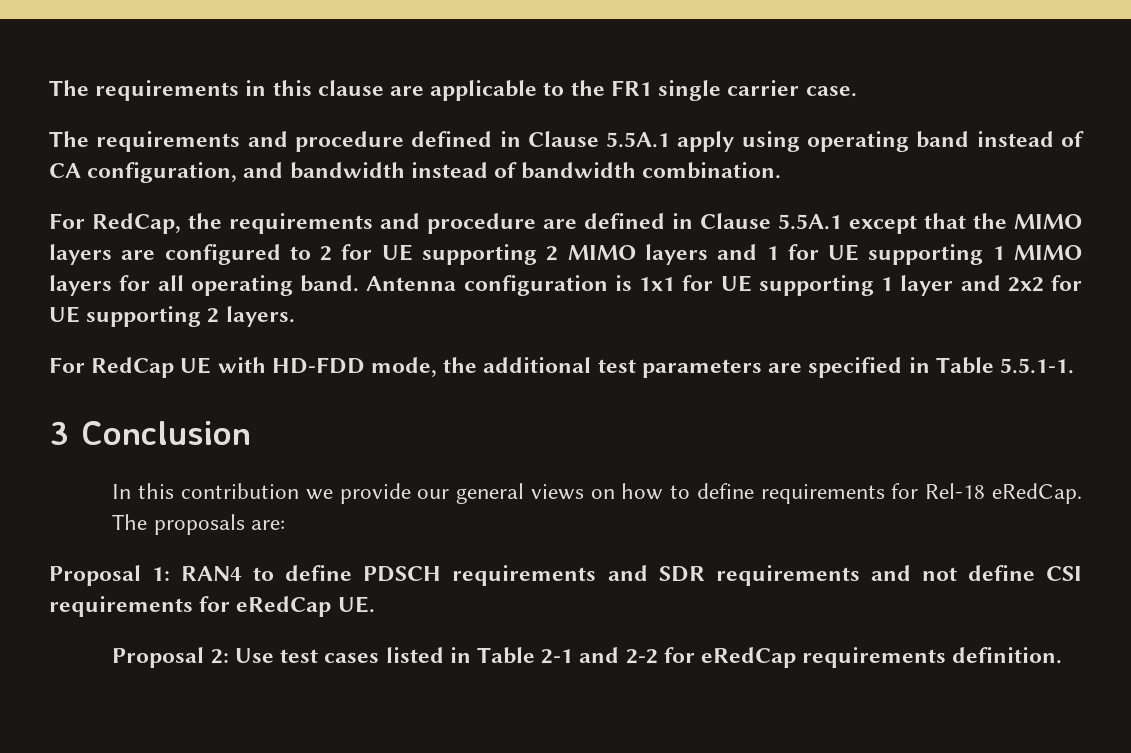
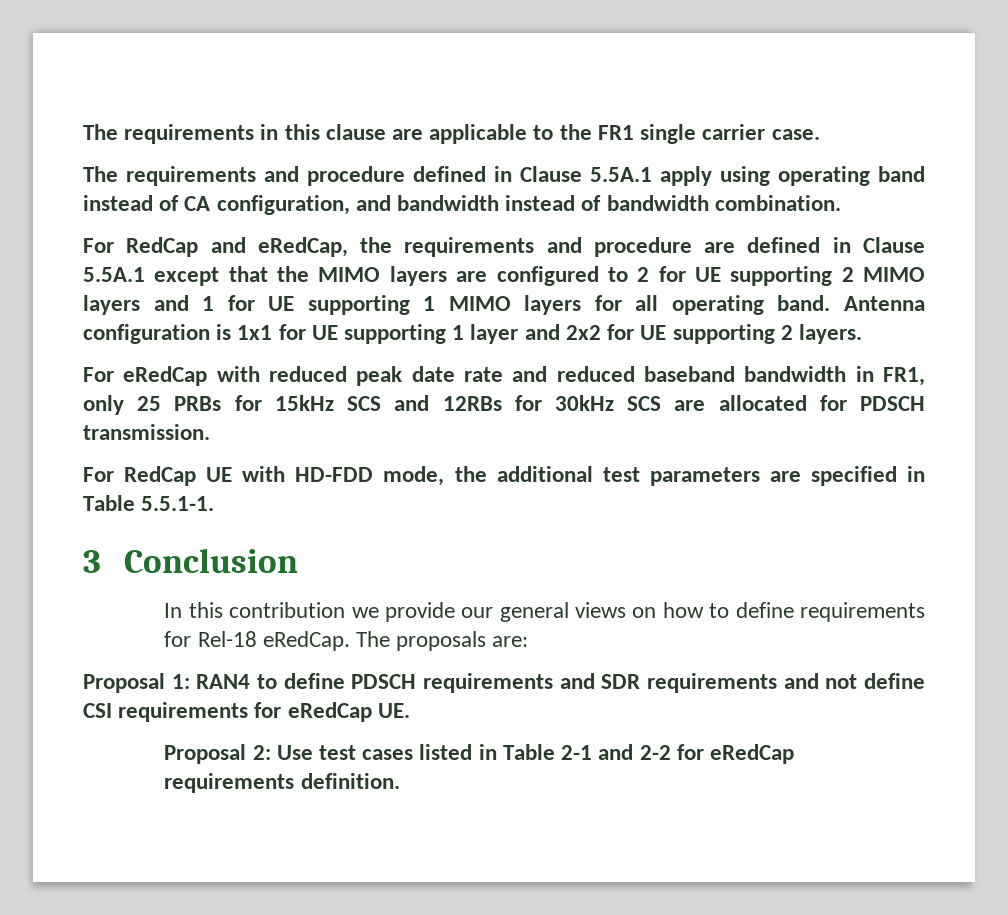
[92,213,181,234] RedCap, -> [126,237,348,257] RedCap and eRedCap,
(295, 316) none -> [83,366,925,386] [83,395,925,415] [83,424,210,440] // For eRedCap with reduced peak date rate and reduced baseband bandwidth in FR1, only 25 PRBs for 15kHz SCS and 12RBs for 30kHz SCS are allocated for PDSCH transmission.

